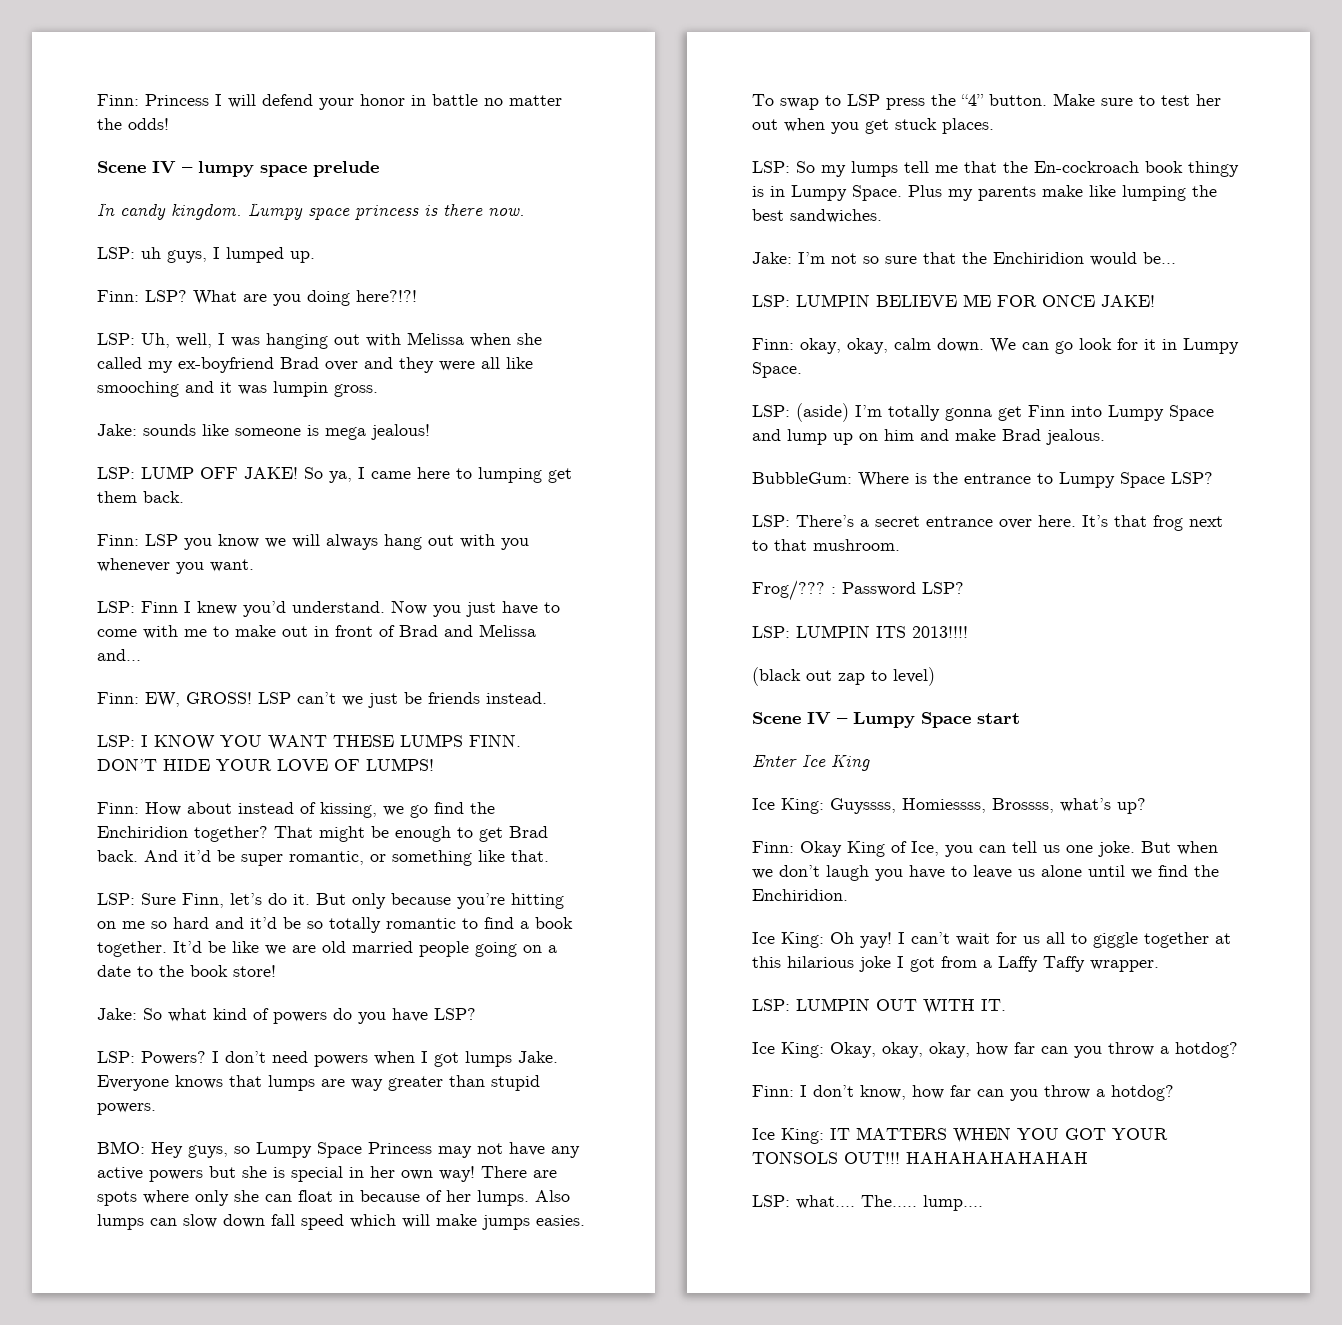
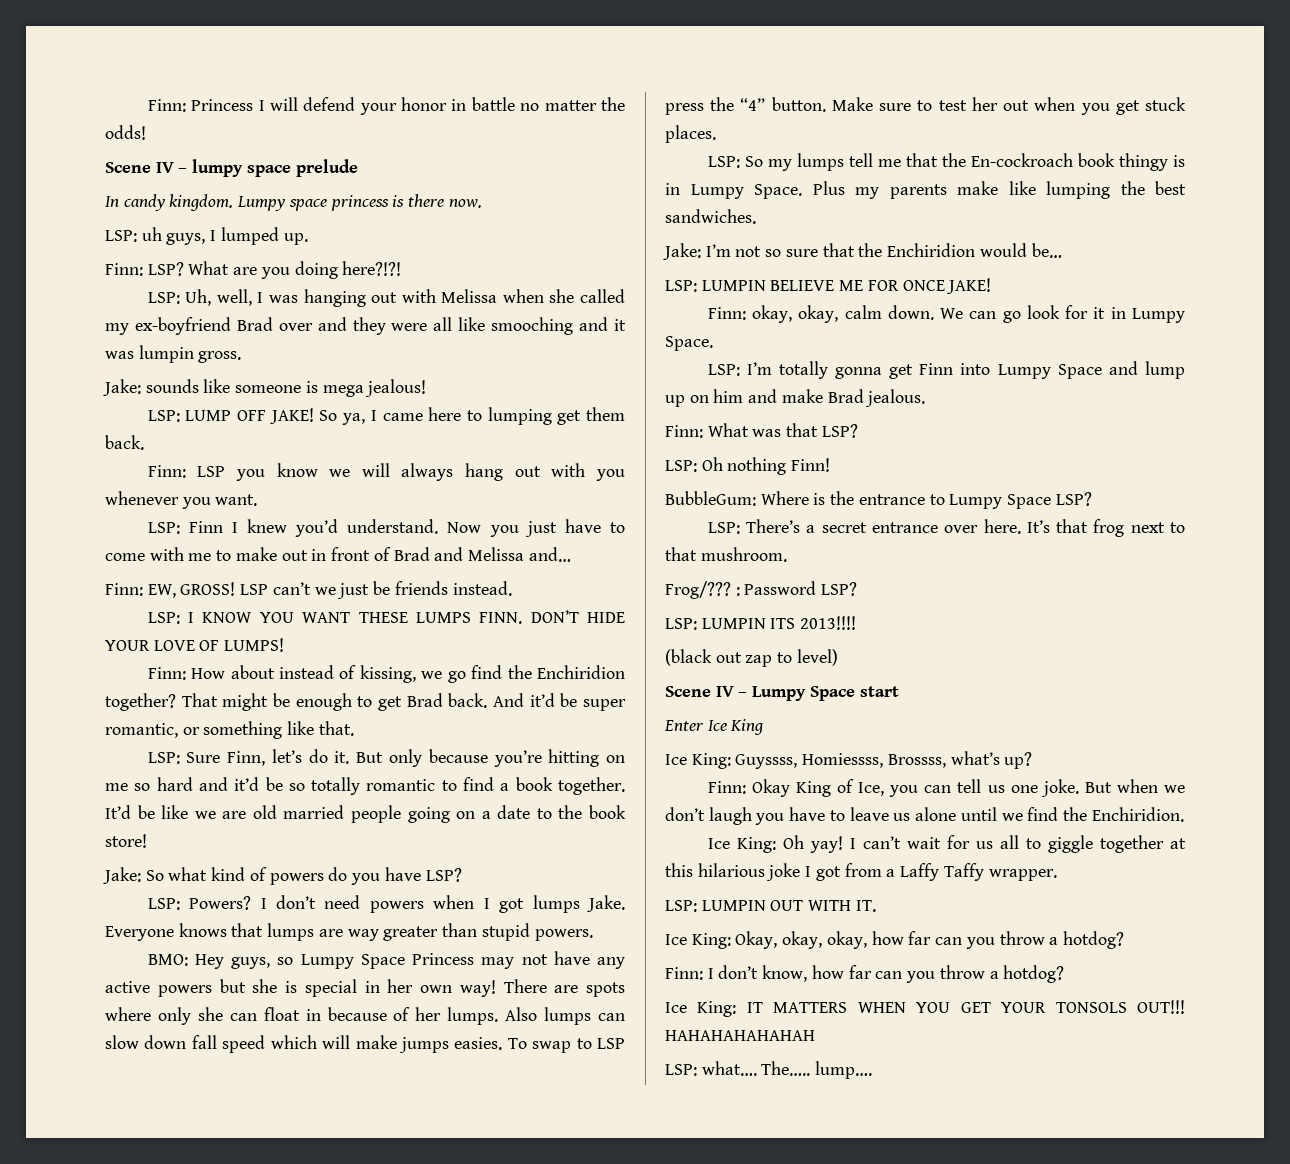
[796,403,849,422] (aside) -> (740, 370) none
(1105, 437) none -> [665,423,858,438] [665,457,831,475] // Finn: What was that LSP? // LSP: Oh nothing Finn!
[1065,1128,1106,1140] GOT -> [960,1002,991,1013] GET

